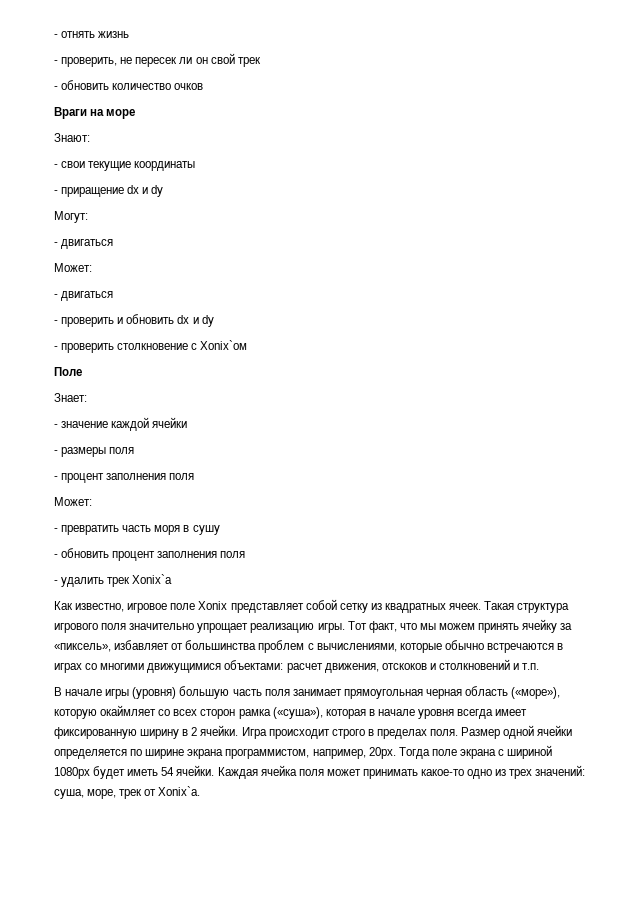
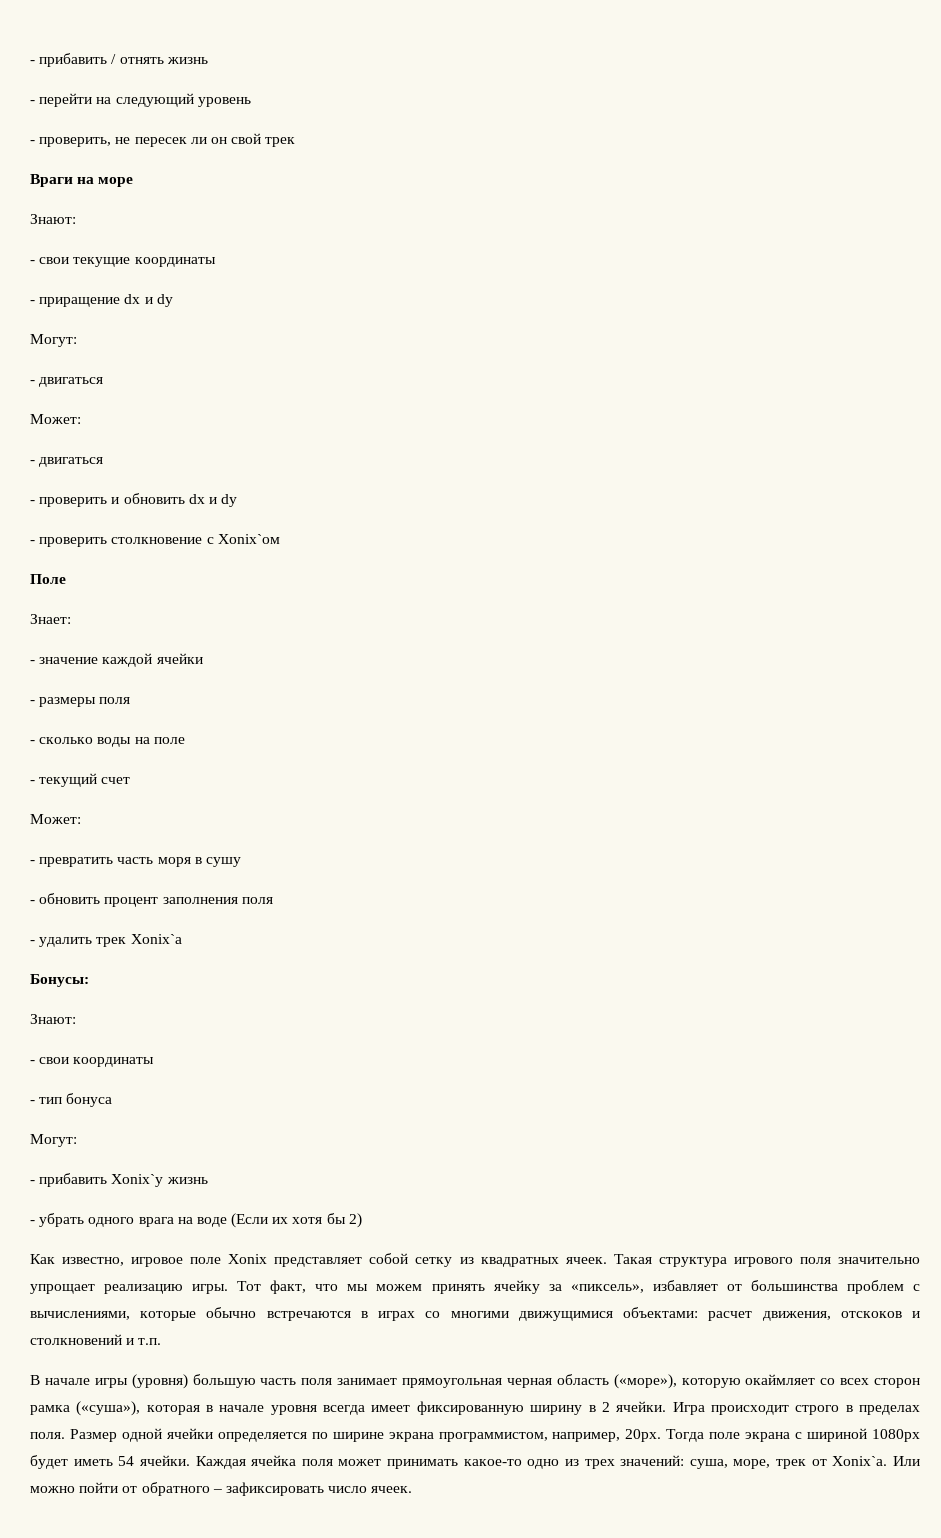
[54,34,58,38] - -> [30,53,117,67] - прибавить /
(130, 34) none -> [30,93,251,107] // - перейти на следующий уровень
[54,80,204,90] // - обновить количество очков -> (296, 142) none
[61,473,195,483] процент заполнения поля -> [39,737,185,747] [30,773,131,787] сколько воды на поле // - текущий счет
(173, 579) none -> [30,974,89,987] [30,1014,76,1024] [30,1057,155,1067] [30,1093,113,1107] [30,1134,77,1147] [30,1173,208,1187] [30,1213,362,1228] // Бонусы: // Знают: // - свои координаты // - тип бонуса // Могут: // - прибавить Xonix`у жизнь // - убрать одного врага на воде (Если их хотя бы 2)
(201, 791) none -> [893,1456,921,1466] [30,1482,413,1496] Или можно пойти от обратного – зафиксировать число ячеек.

